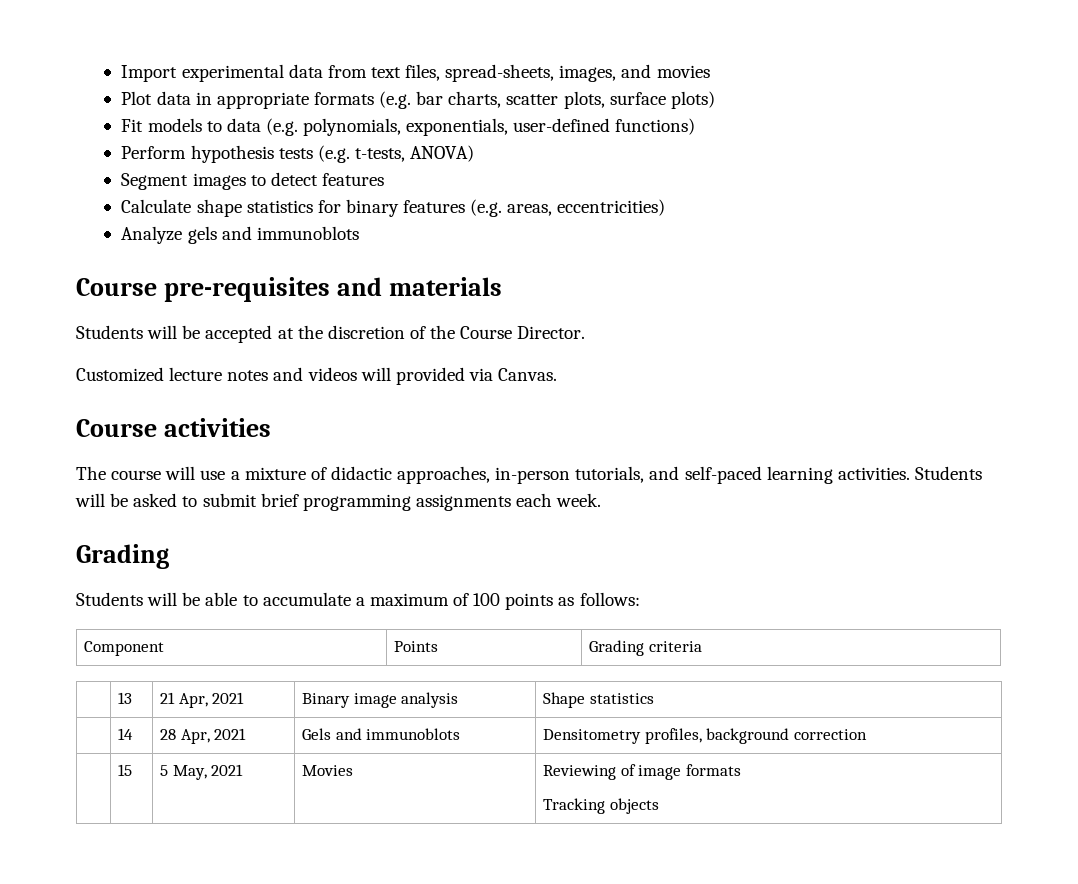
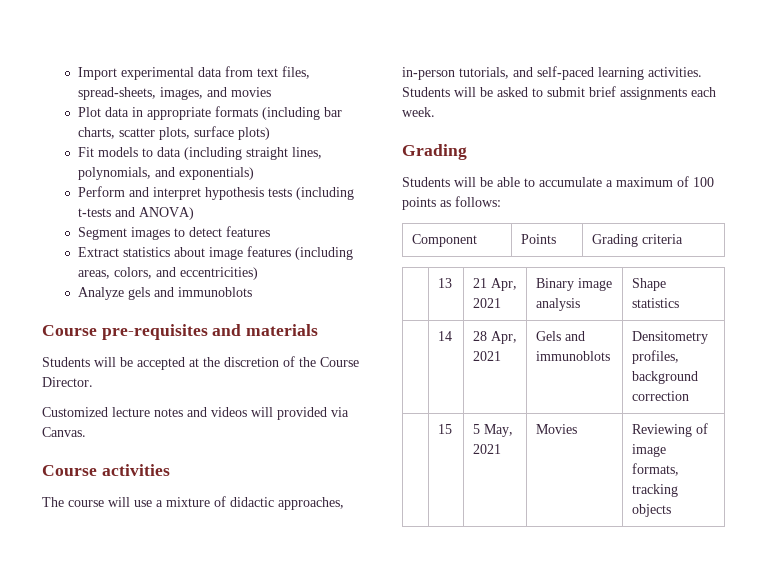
[379,91,412,109] (e.g. -> [261,107,320,120] (including
[265,118,696,136] [121,145,405,163] (e.g. polynomials, exponentials, user-defined functions) // Perform hypothesis tests (e.g. t-tests, -> [183,147,322,160] [77,167,254,180] [77,186,354,200] [77,207,135,217] (including straight lines, polynomials, and exponentials) // Perform and interpret hypothesis tests (including t-tests and
[121,199,553,217] Calculate shape statistics for binary features (e.g. areas, -> [77,246,353,260] [77,267,176,279] Extract statistics about image features (including areas, colors, and
[302,494,411,511] programming -> (616, 91) none
[685,764,741,776] [542,798,605,814] formats // Tracking -> [631,463,679,476] [631,484,678,497] formats, tracking

